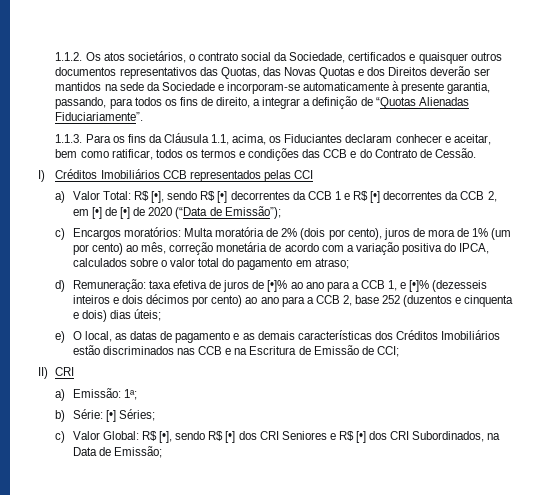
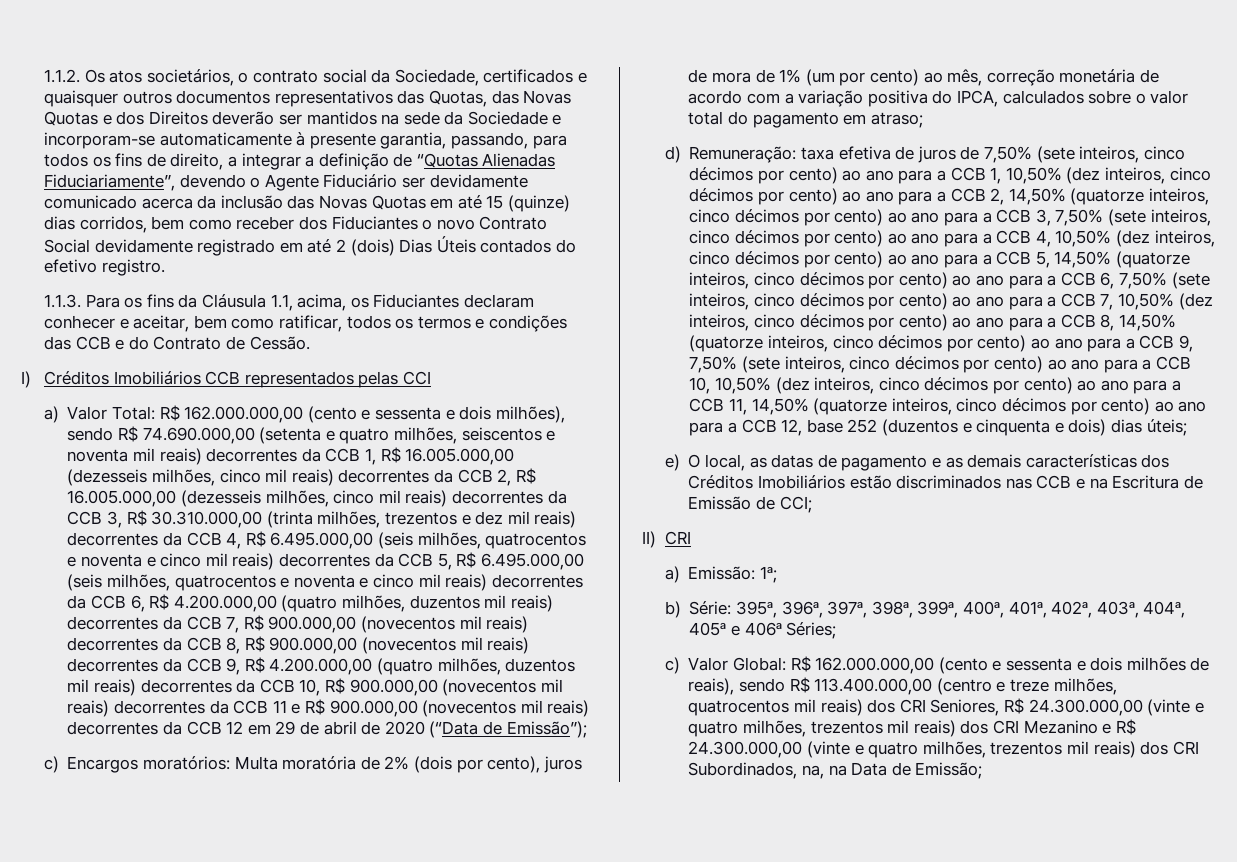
[55,112,144,121] Fiduciariamente”. -> [43,174,528,191] [43,195,570,212] [43,216,548,233] [43,236,576,256] [43,259,165,276] Fiduciariamente”, devendo o Agente Fiduciário ser devidamente comunicado acerca da inclusão das Novas Quotas em até 15 (quinze) dias corridos, bem como receber dos Fiduciantes o novo Contrato Social devidamente registrado em até 2 (dois) Dias Úteis contados do efetivo registro.
[151,191,497,203] [72,207,131,219] [•], sendo R$ [•] decorrentes da CCB 1 e R$ [•] decorrentes da CCB 2, em [•] de [•] -> [184,406,565,423] [67,426,556,444] [67,447,515,465] [67,468,536,486] [67,490,567,507] [67,510,577,528] [67,531,587,549] [67,552,584,570] [67,574,583,591] [67,594,553,612] [67,615,529,633] [67,636,530,654] [67,657,576,675] [67,678,563,696] [67,699,590,717] [67,721,357,735] 162.000.000,00 (cento e sessenta e dois milhões), sendo R$ 74.690.000,00 (setenta e quatro milhões, seiscentos e noventa mil reais) decorrentes da CCB 1, R$ 16.005.000,00 (dezesseis milhões, cinco mil reais) decorrentes da CCB 2, R$ 16.005.000,00 (dezesseis milhões, cinco mil reais) decorrentes da CCB 3, R$ 30.310.000,00 (trinta milhões, trezentos e dez mil reais) decorrentes da CCB 4, R$ 6.495.000,00 (seis milhões, quatrocentos e noventa e cinco mil reais) decorrentes da CCB 5, R$ 6.495.000,00 (seis milhões, quatrocentos e noventa e cinco mil reais) decorrentes da CCB 6, R$ 4.200.000,00 (quatro milhões, duzentos mil reais) decorrentes da CCB 7, R$ 900.000,00 (novecentos mil reais) decorrentes da CCB 8, R$ 900.000,00 (novecentos mil reais) decorrentes da CCB 9, R$ 4.200.000,00 (quatro milhões, duzentos mil reais) decorrentes da CCB 10, R$ 900.000,00 (novecentos mil reais) decorrentes da CCB 11 e R$ 900.000,00 (novecentos mil reais) decorrentes da CCB 12 em 29 de abril
[267,280,288,292] [•]% -> [984,146,1185,163] [689,167,838,184] 7,50% (sete inteiros, cinco décimos por cento)
[400,280,488,292] [72,295,144,304] e [•]% (dezesseis inteiros e dois -> [1005,167,1211,184] 10,50% (dez inteiros, cinco
(352, 300) none -> [1008,188,1209,205] [689,209,1211,226] [689,230,1215,247] [689,251,1190,268] [689,272,1210,289] [689,293,1213,310] [689,314,1176,331] [689,335,1193,352] [689,356,1191,373] [689,377,1181,394] [689,398,1207,415] [689,419,803,436] 14,50% (quatorze inteiros, cinco décimos por cento) ao ano para a CCB 3, 7,50% (sete inteiros, cinco décimos por cento) ao ano para a CCB 4, 10,50% (dez inteiros, cinco décimos por cento) ao ano para a CCB 5, 14,50% (quatorze inteiros, cinco décimos por cento) ao ano para a CCB 6, 7,50% (sete inteiros, cinco décimos por cento) ao ano para a CCB 7, 10,50% (dez inteiros, cinco décimos por cento) ao ano para a CCB 8, 14,50% (quatorze inteiros, cinco décimos por cento) ao ano para a CCB 9, 7,50% (sete inteiros, cinco décimos por cento) ao ano para a CCB 10, 10,50% (dez inteiros, cinco décimos por cento) ao ano para a CCB 11, 14,50% (quatorze inteiros, cinco décimos por cento) ao ano para a CCB 12,
[105,410,116,422] [•] -> [736,601,1186,618] [689,622,782,636] 395ª, 396ª, 397ª, 398ª, 399ª, 400ª, 401ª, 402ª, 403ª, 404ª, 405ª e 406ª
[159,431,367,443] [•], sendo R$ [•] dos CRI Seniores e R$ [•] -> [815,657,1210,674] [688,677,1117,695] [688,698,1204,716] [688,719,1136,737] [688,741,1136,758] 162.000.000,00 (cento e sessenta e dois milhões de reais), sendo R$ 113.400.000,00 (centro e treze milhões, quatrocentos mil reais) dos CRI Seniores, R$ 24.300.000,00 (vinte e quatro milhões, trezentos mil reais) dos CRI Mezanino e R$ 24.300.000,00 (vinte e quatro milhões, trezentos mil reais)
(485, 436) none -> [802,765,825,779] na,

